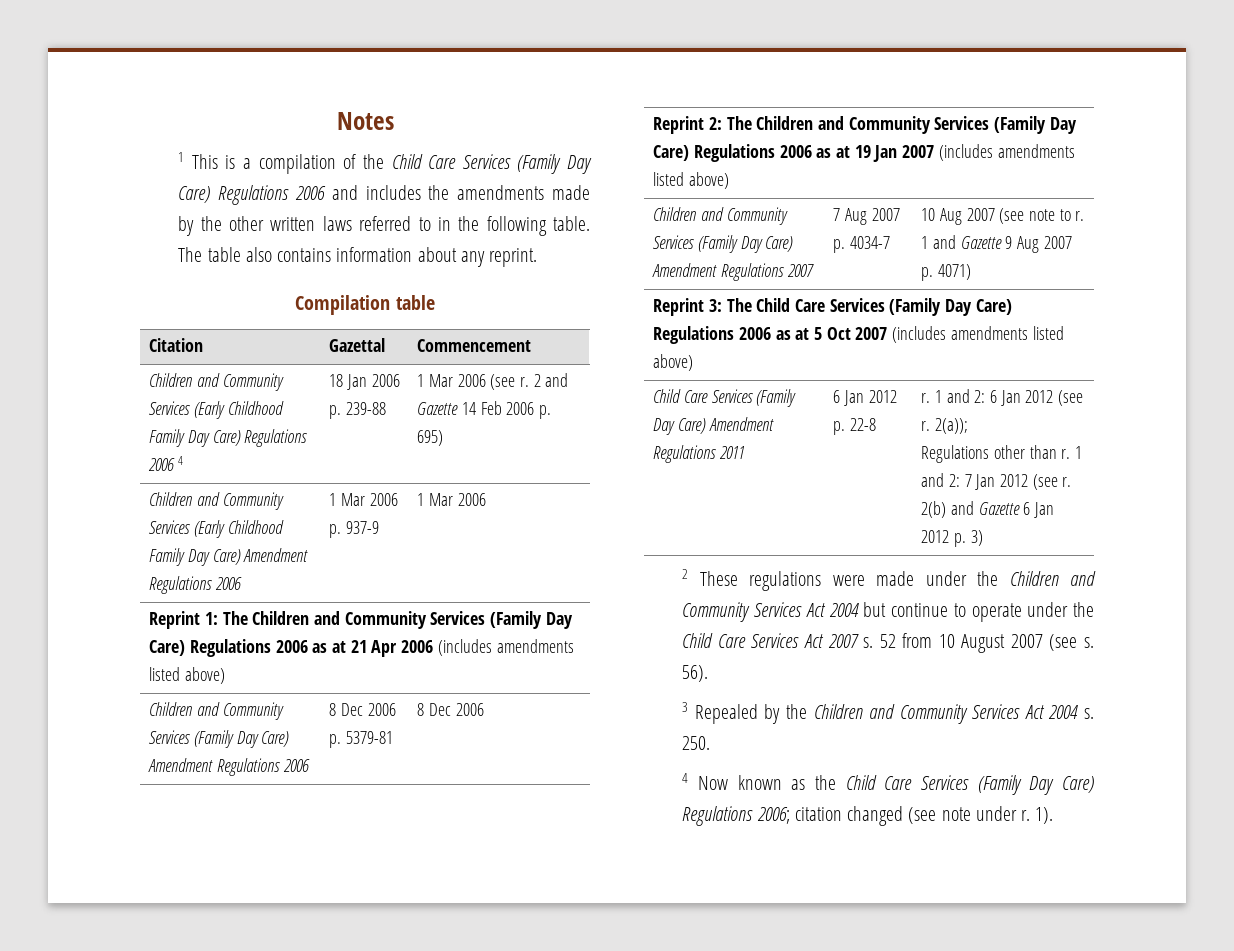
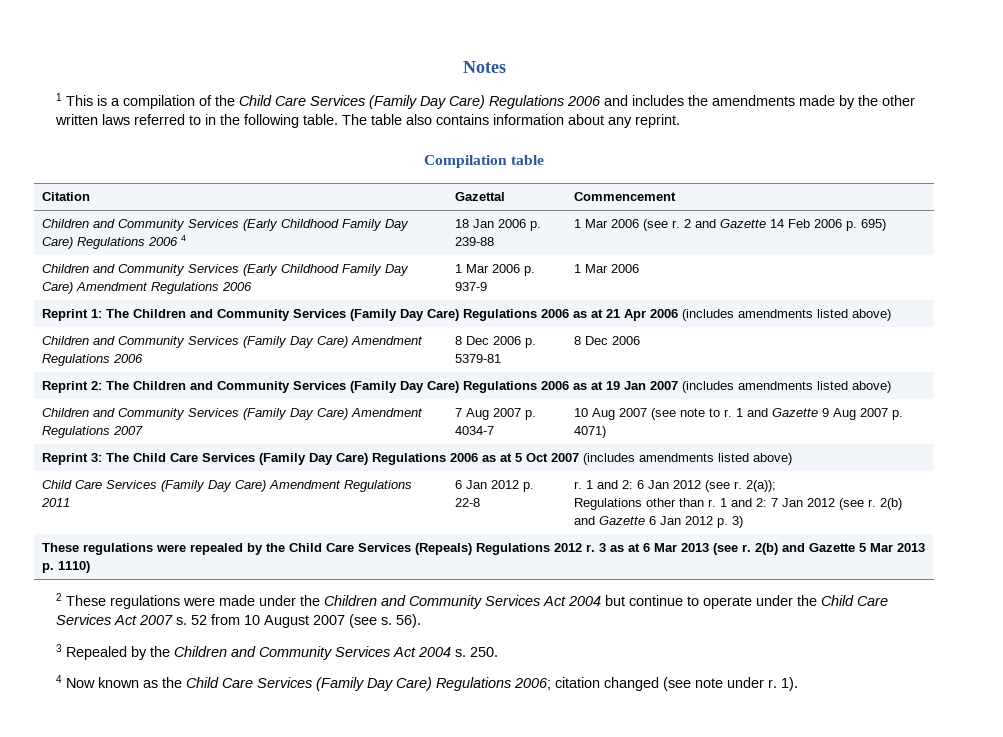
(983, 538) none -> [42,543,926,555] [42,561,91,573] // These regulations were repealed by the Child Care Services (Repeals) Regulations 2012 r. 3 as at 6 Mar 2013 (see r. 2(b) and Gazette 5 Mar 2013 p. 1110)

